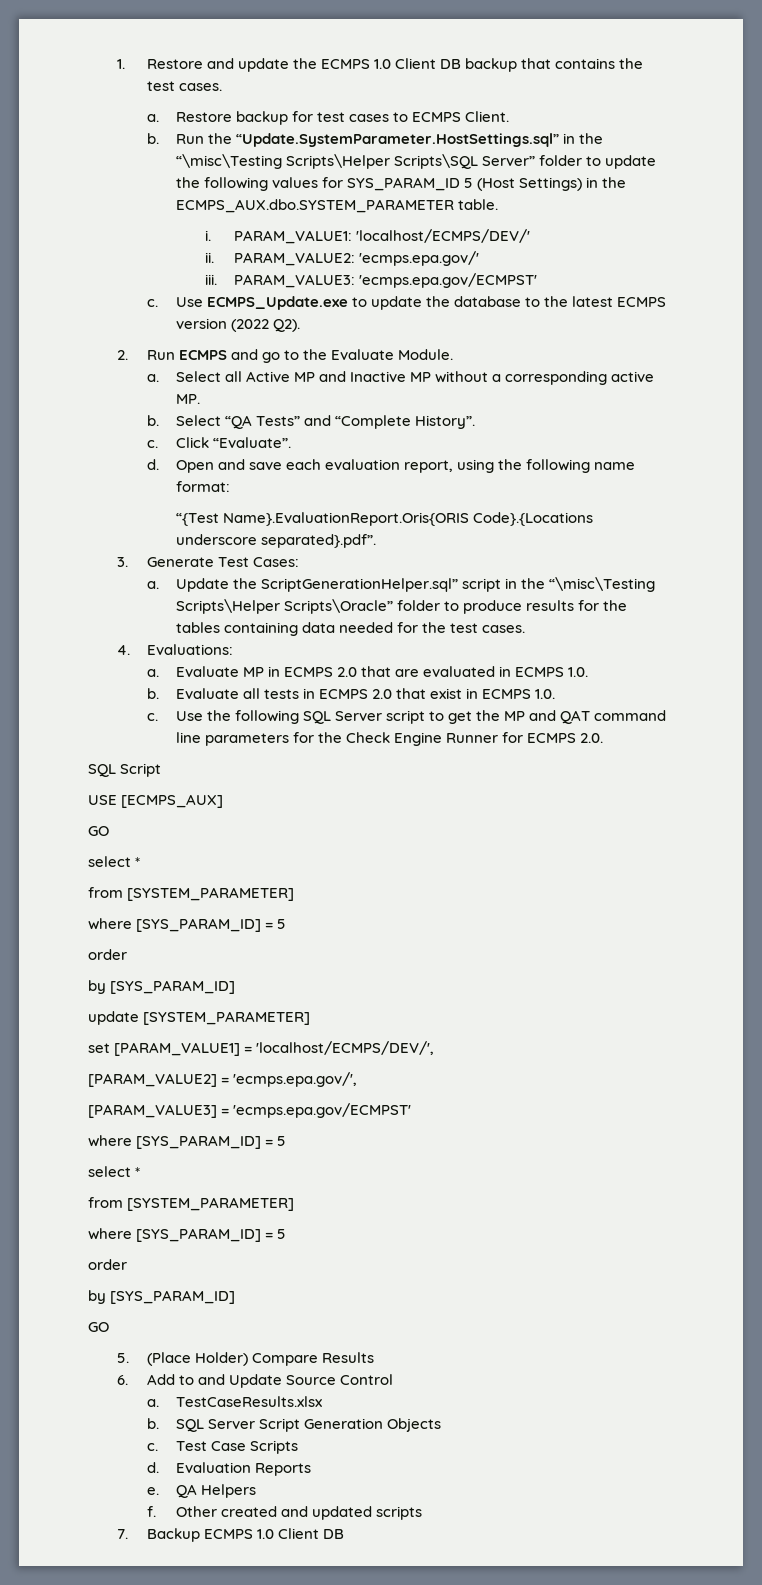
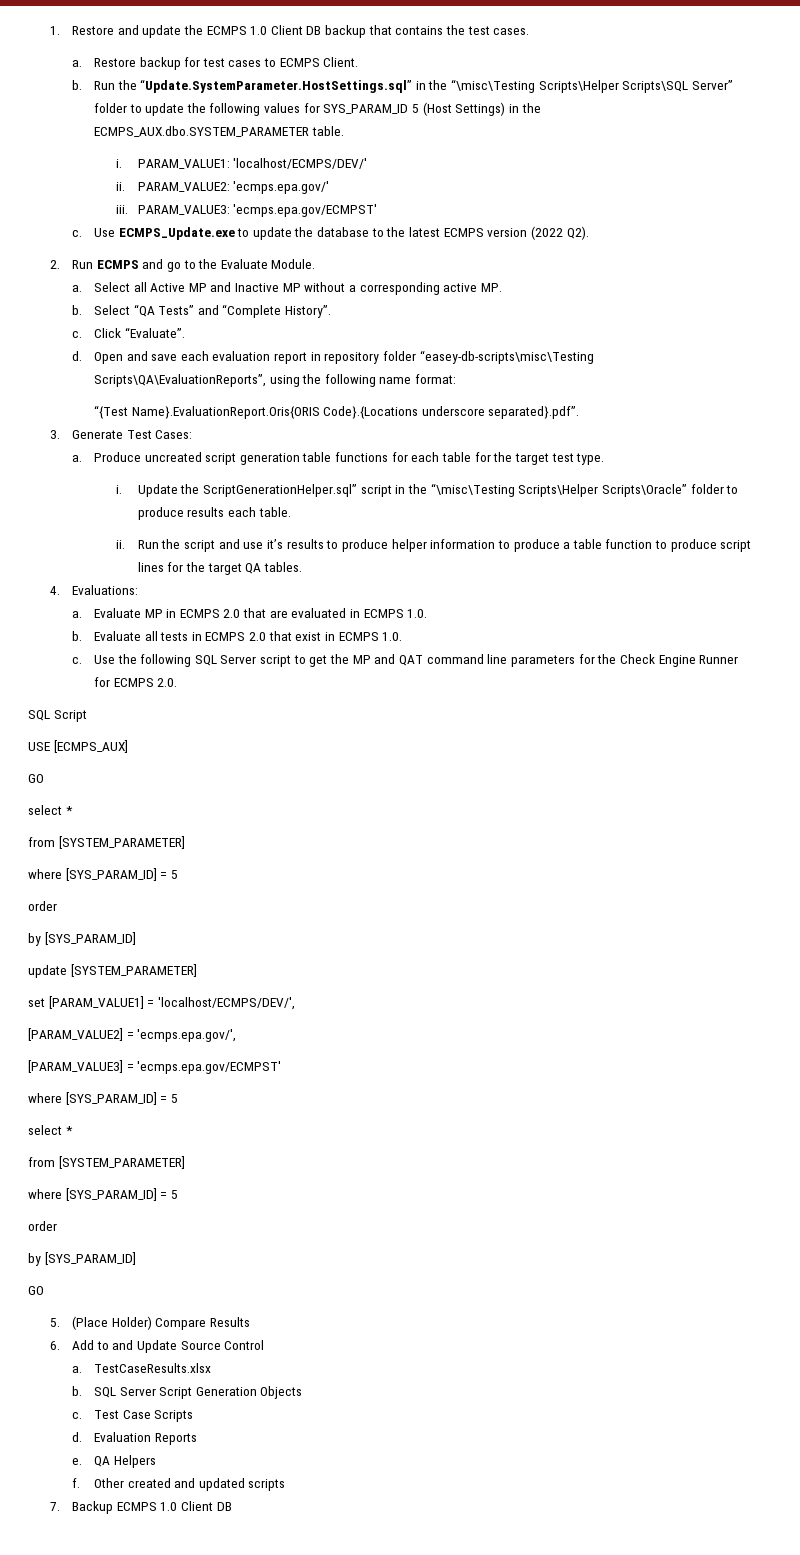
[404,460,454,473] report, -> [274,350,594,364] [93,374,266,387] report in repository folder “easey-db-scripts\misc\Testing Scripts\QA\EvaluationReports”,
(159, 585) none -> [93,452,605,465] [115,485,122,494] Produce uncreated script generation table functions for each table for the target test type. // i.
[578,600,628,611] [175,622,526,636] for the tables containing data needed for the test cases. -> [228,507,291,517] [115,539,752,552] [137,562,303,575] each table. // ii. Run the script and use it’s results to produce helper information to produce a table function to produce script lines for the target QA tables.

